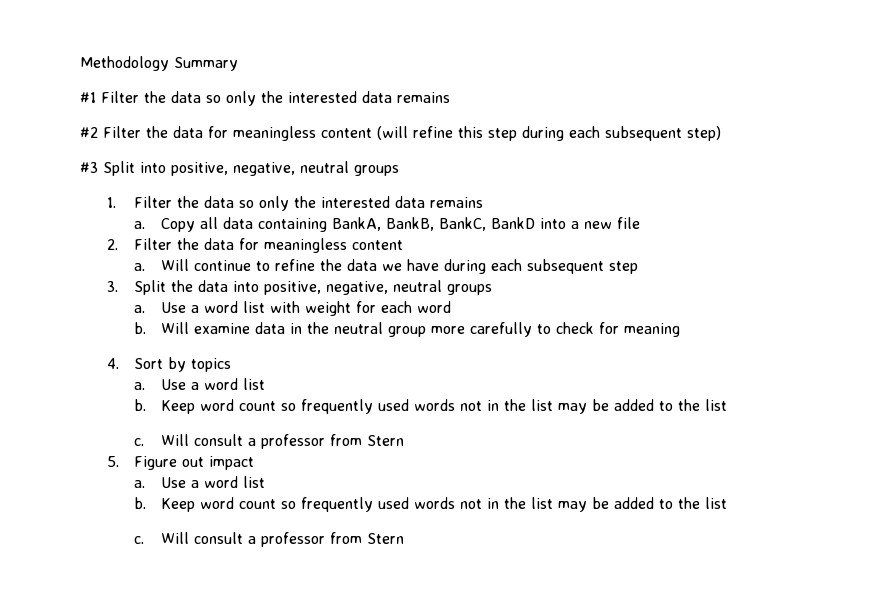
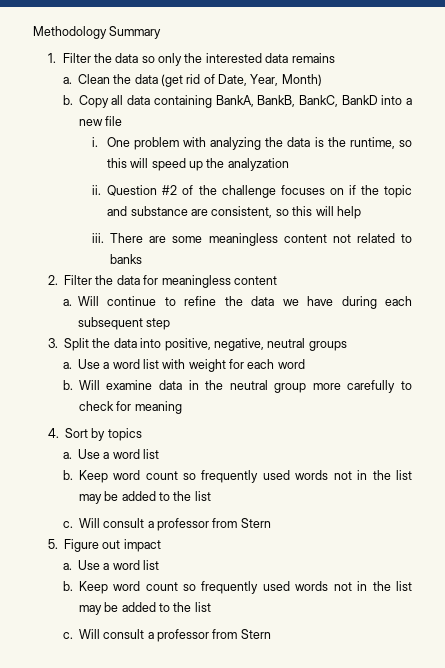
[80,91,450,106] [80,126,721,141] [80,161,399,176] // #1 Filter the data so only the interested data remains // #2 Filter the data for meaningless content (will refine this step during each subsequent step) // #3 Split into positive, negative, neutral groups -> (162, 32) none
(145, 225) none -> [77,74,322,87] [62,95,73,105] Clean the data (get rid of Date, Year, Month) // b.
(640, 223) none -> [92,137,413,150] [106,158,289,171] [92,185,412,198] [107,206,361,219] [92,233,412,246] [110,254,143,264] // i. One problem with analyzing the data is the runtime, so this will speed up the analyzation // ii. Question #2 of the challenge focuses on if the topic and substance are consistent, so this will help // iii. There are some meaningless content not related to banks

